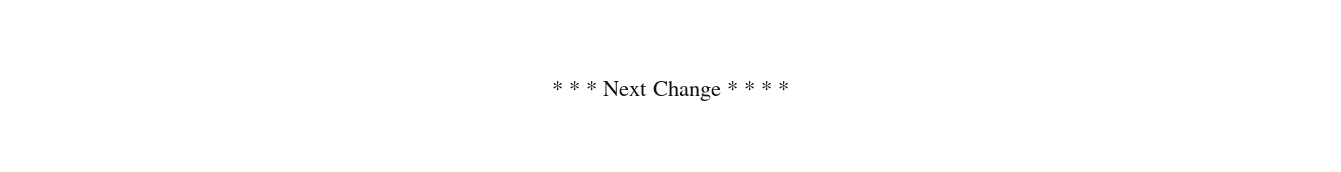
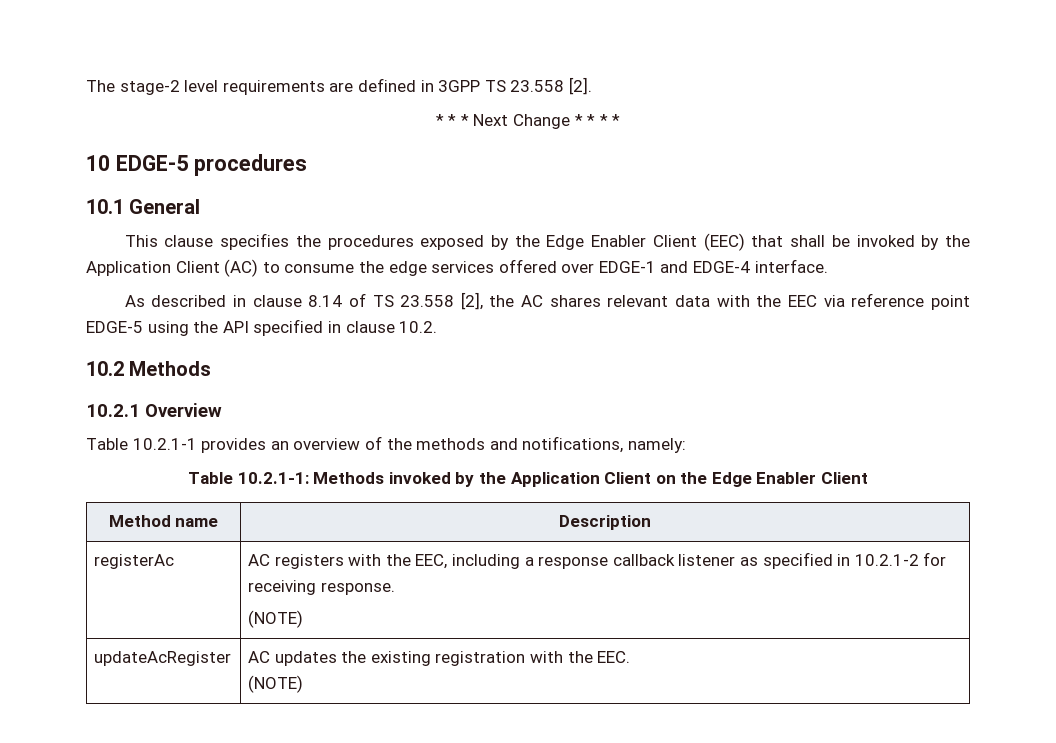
(552, 88) none -> [86,77,592,95] The stage-2 level requirements are defined in 3GPP TS 23.558 [2]. //
(789, 88) none -> [86,154,307,176] [86,199,201,214] [124,233,971,251] [86,259,828,277] [124,292,970,310] [86,319,438,336] [86,361,212,376] [86,403,222,417] [86,436,686,453] [187,472,869,487] [108,515,219,527] [559,515,651,530] [94,554,175,569] [248,552,947,569] [248,580,395,595] [248,610,304,628] [94,651,232,666] [248,651,631,666] [248,675,304,693] // 10 EDGE-5 procedures // 10.1 General // This clause specifies the procedures exposed by the Edge Enabler Client (EEC) that shall be invoked by the Application Client (AC) to consume the edge services offered over EDGE-1 and EDGE-4 interface. // As described in clause 8.14 of TS 23.558 [2], the AC shares relevant data with the EEC via reference point EDGE-5 using the API specified in clause 10.2. // 10.2 Methods // 10.2.1 Overview // Table 10.2.1-1 provides an overview of the methods and notifications, namely: // Table 10.2.1-1: Methods invoked by the Application Client on the Edge Enabler Client // Method name | Description // registerAc | AC registers with the EEC, including a response callback listener as specified in 10.2.1-2 for receiving response. // (NOTE) // updateAcRegister | AC updates the existing registration with the EEC. // (NOTE)

